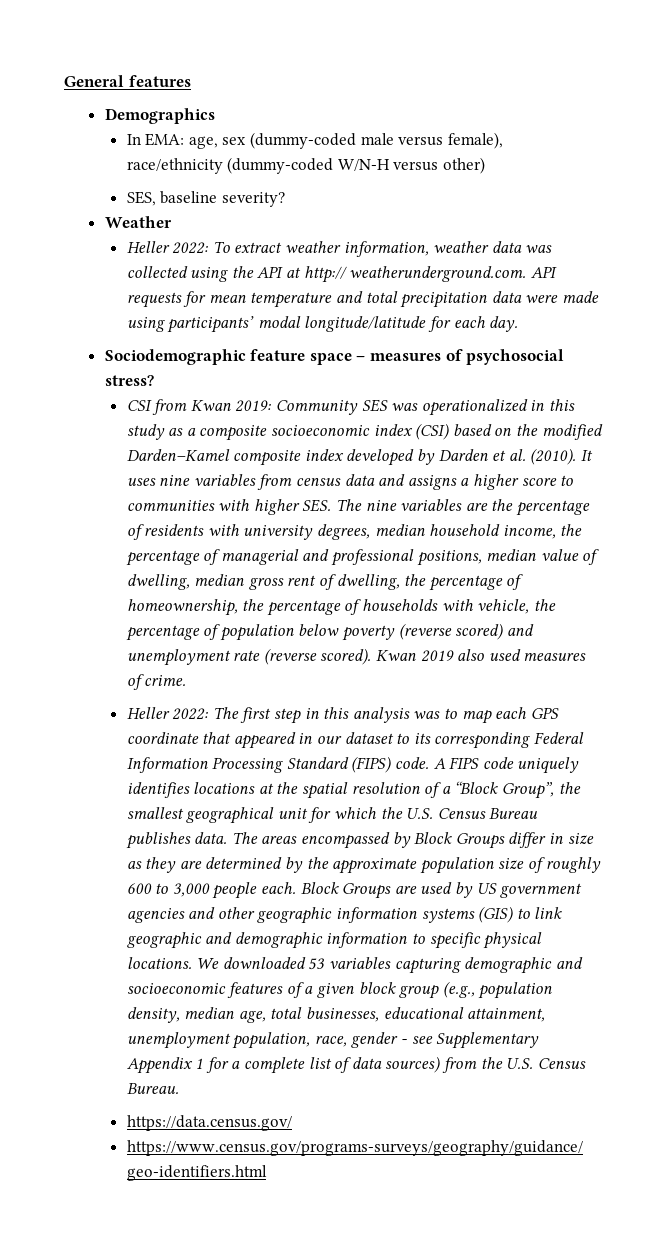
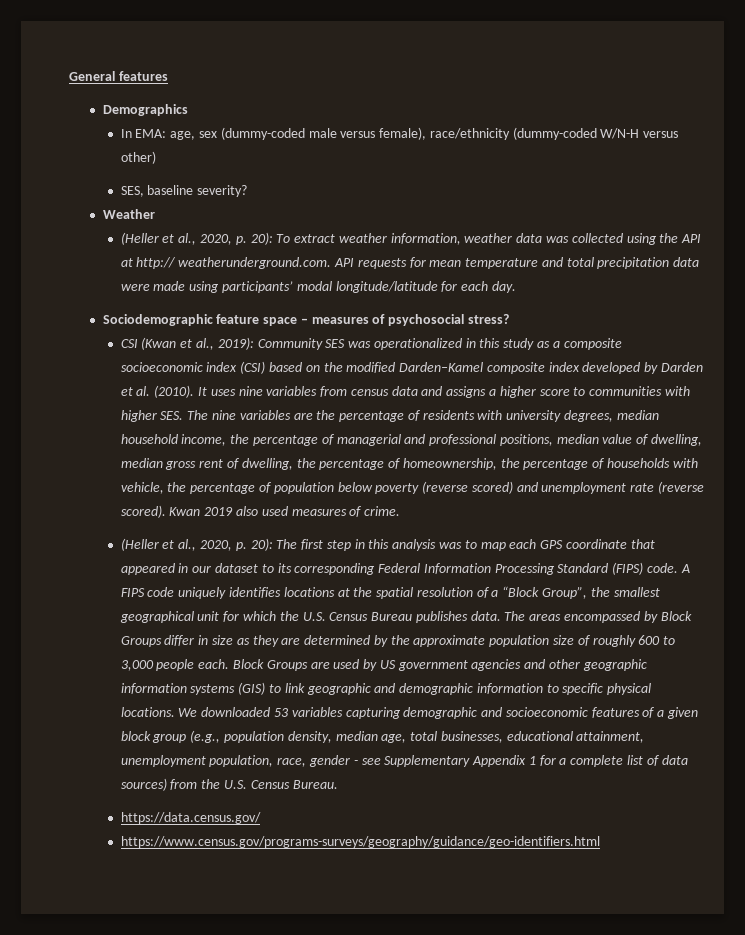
[126,241,209,254] Heller 2022: -> [120,232,273,245] (Heller et al., 2020, p. 20):
[152,399,272,415] from Kwan 2019: -> [141,337,254,350] (Kwan et al., 2019):
[126,707,209,720] Heller 2022: -> [120,538,273,551] (Heller et al., 2020, p. 20):

